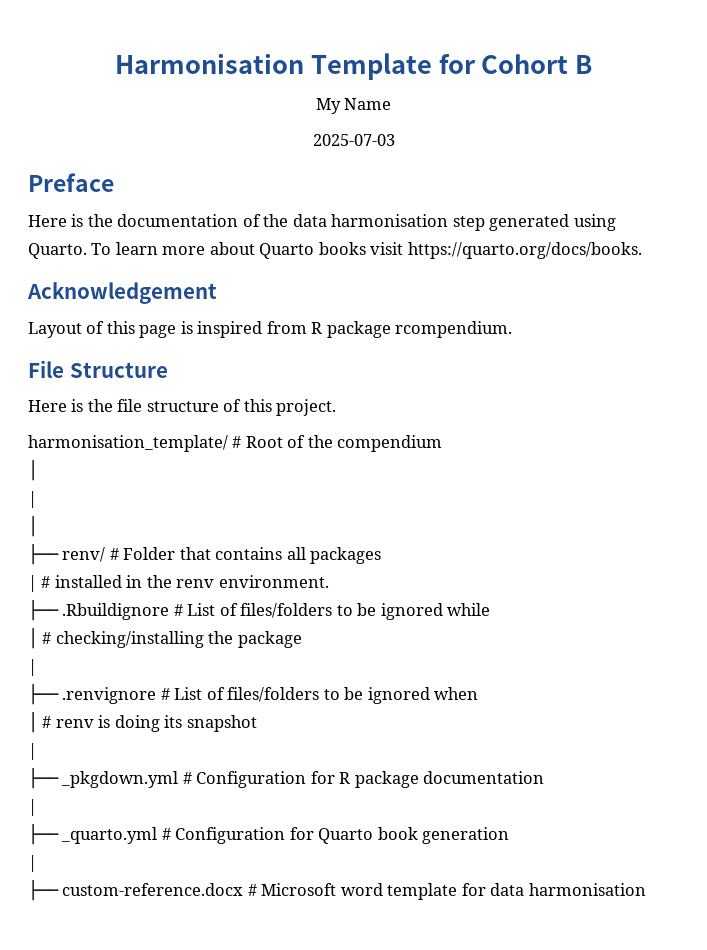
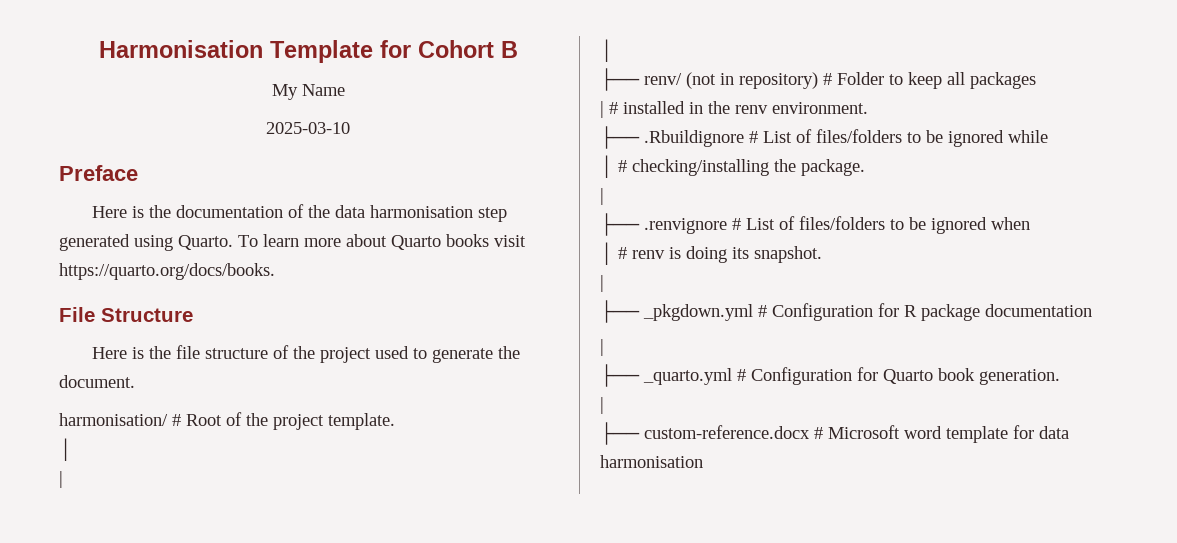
[312,134,395,146] 2025-07-03 -> [266,122,350,134] 2025-03-10
[27,282,217,304] [28,321,513,338] // Acknowledgement // Layout of this page is inspired from R package rcompendium. -> (275, 271) none
[243,399,337,416] [28,435,228,452] this project. // harmonisation_template/ -> [293,346,521,363] [59,375,135,388] [59,413,168,426] the project used to generate the document. // harmonisation/
[337,435,443,452] compendium -> [273,413,395,430] project template.
[109,547,283,560] # Folder that contains -> [686,72,942,89] (not in repository) # Folder to keep
[237,631,302,648] package -> [801,159,865,176] package.
[186,715,257,732] snapshot -> [754,246,822,263] snapshot.
[422,827,510,844] generation -> [979,369,1060,385] generation.

